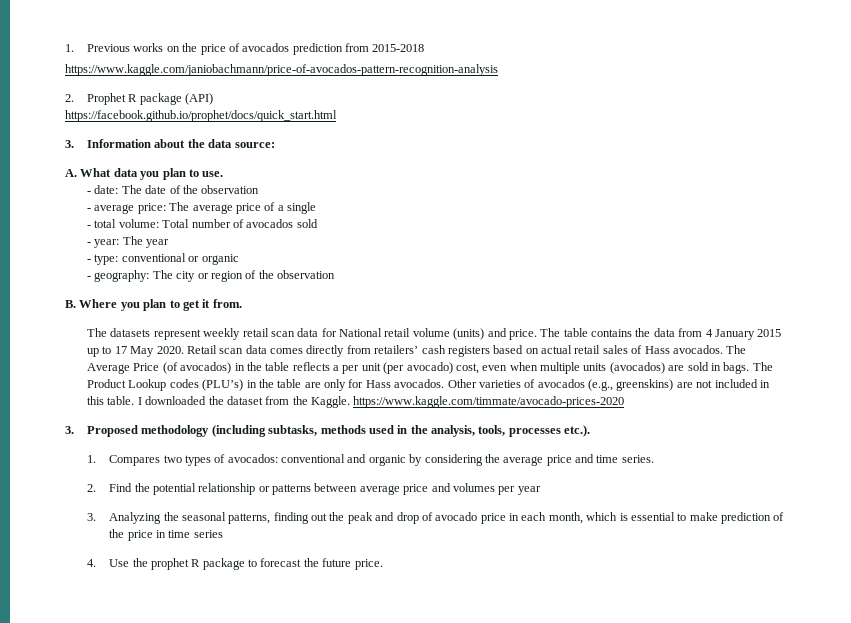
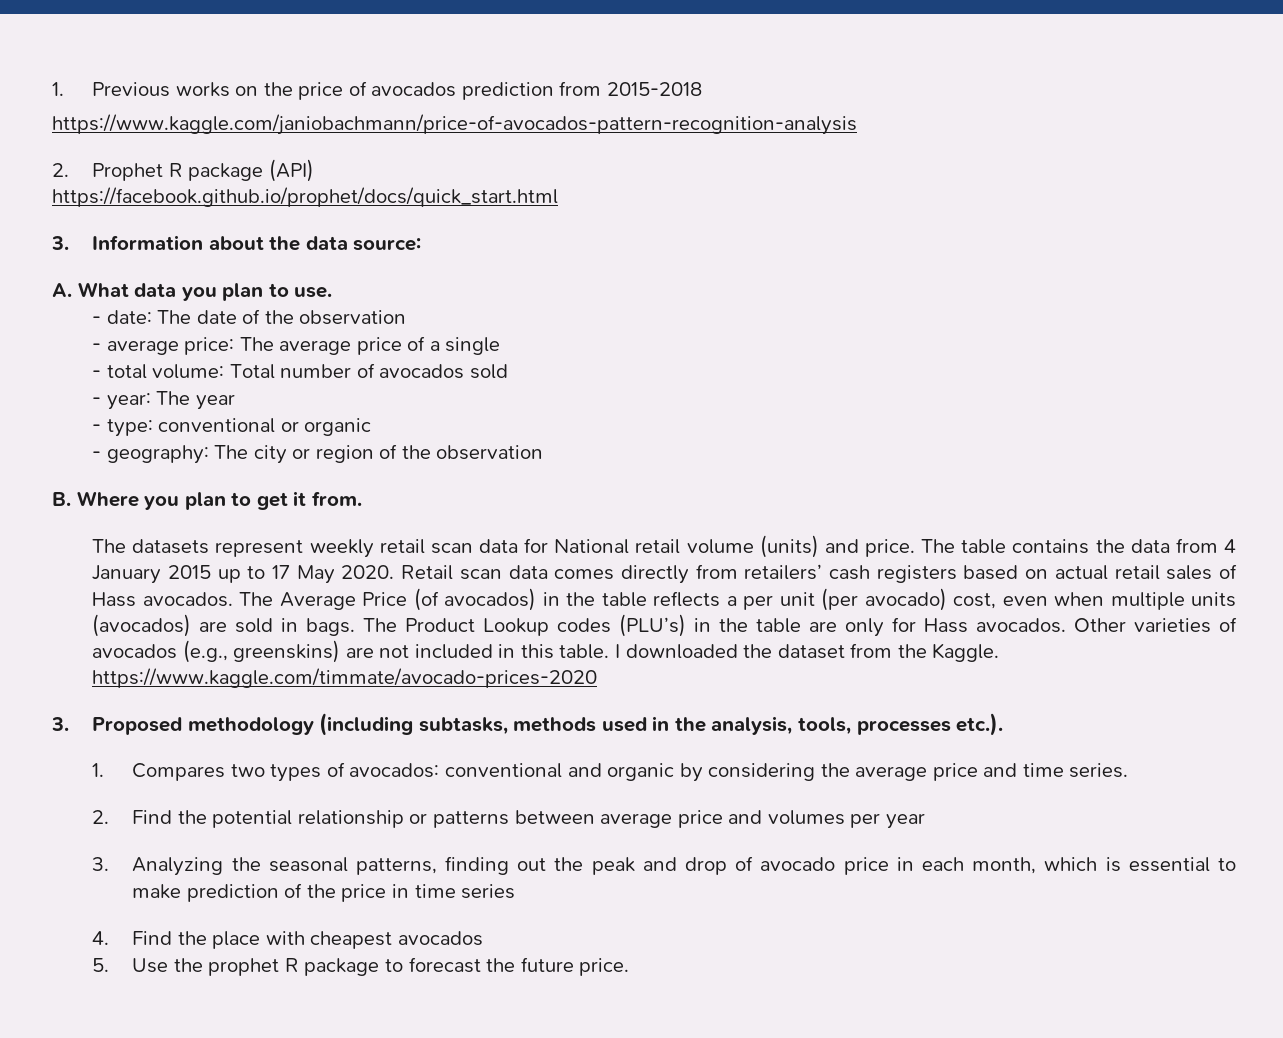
(97, 563) none -> [132,931,483,949] [92,958,110,972] Find the place with cheapest avocados // 5.

